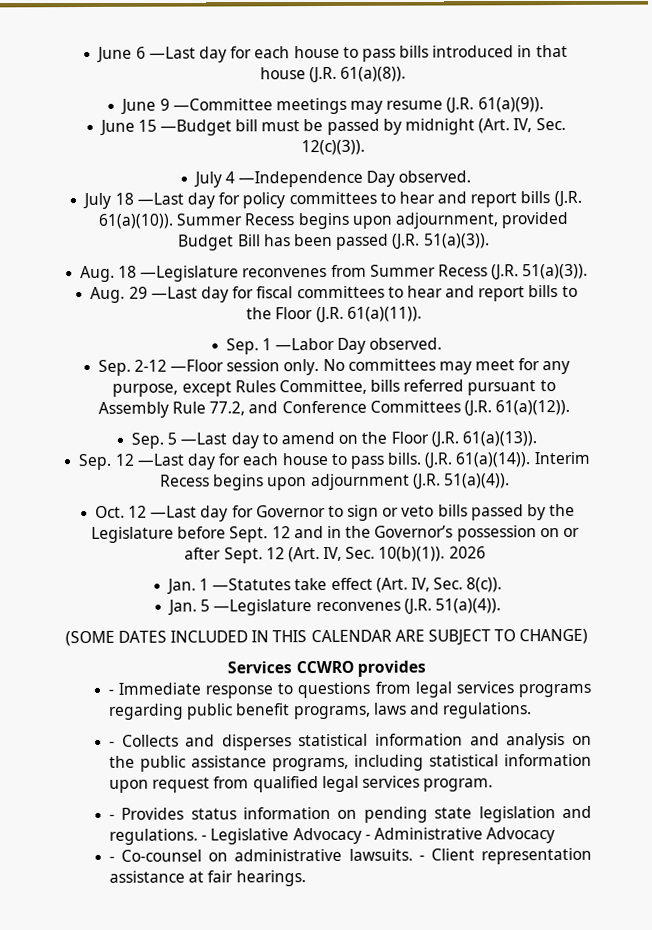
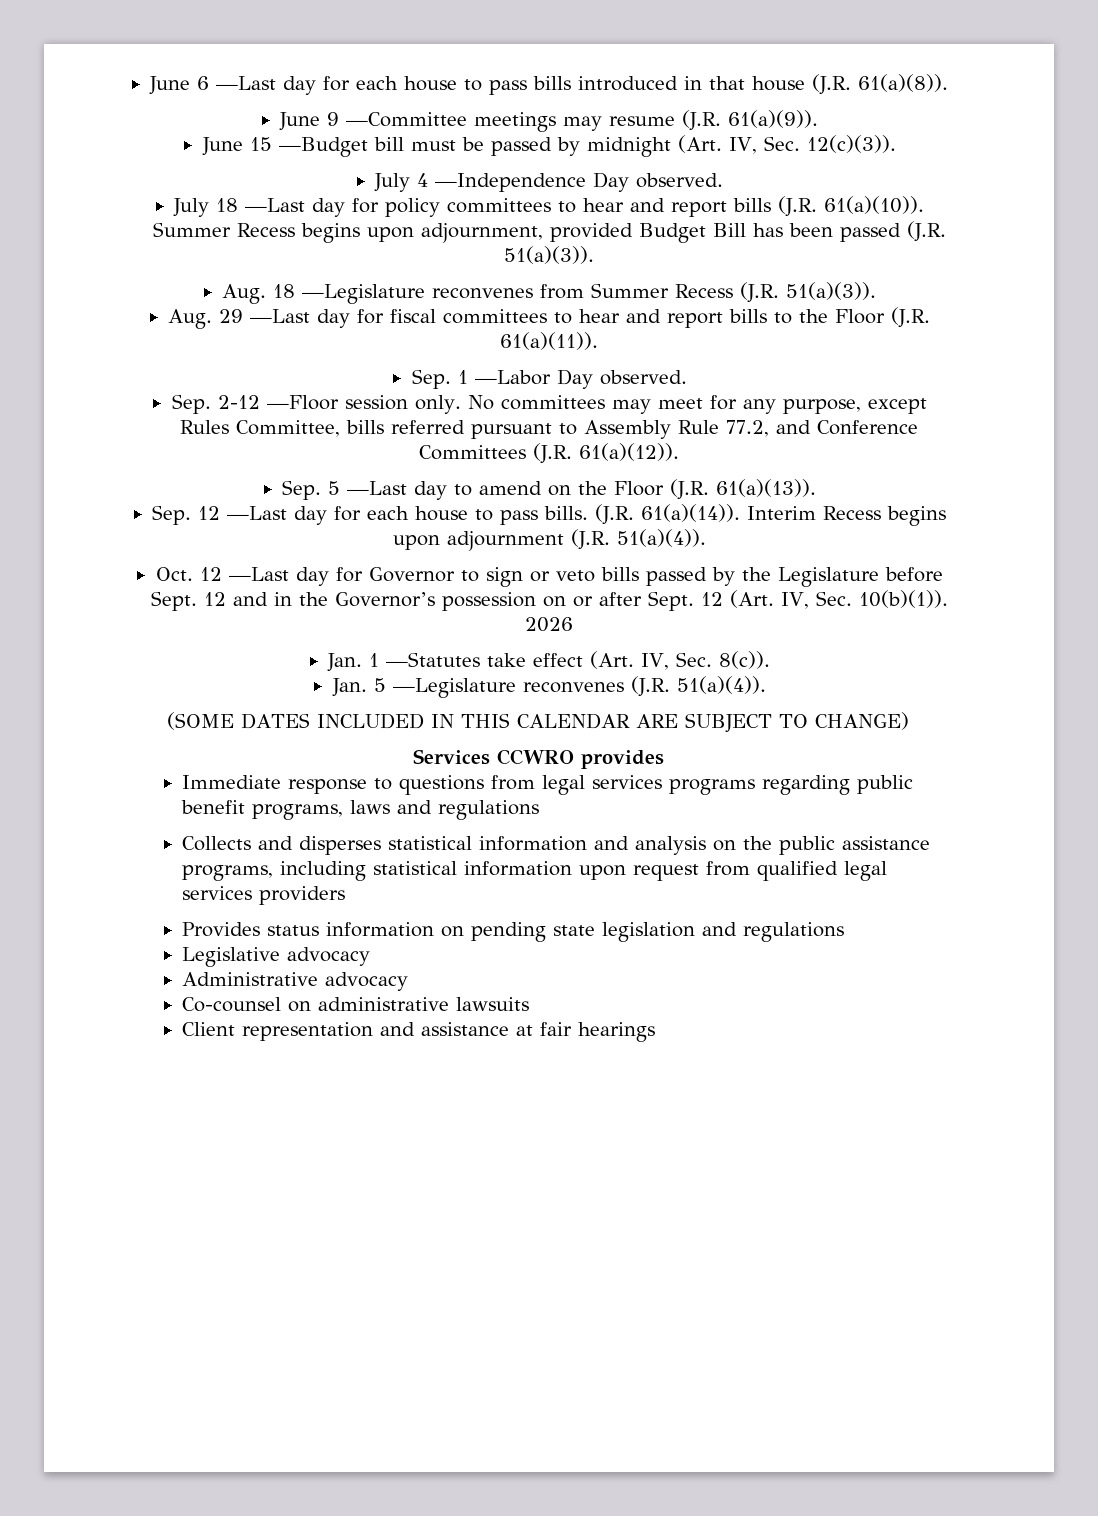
[107,689,114,695] - -> (664, 759) none
[442,702,533,719] [108,741,115,747] regulations. // - -> [438,800,540,820] regulations //
[423,778,494,792] [108,814,115,820] program. // - -> [259,886,346,905] providers //
[108,827,556,845] [108,856,115,862] regulations. - Legislative Advocacy - Administrative Advocacy // - -> [743,922,845,942] [182,947,371,967] [182,972,409,991] regulations // Legislative advocacy // Administrative advocacy //
[348,848,425,861] lawsuits. - -> [456,997,530,1011] lawsuits //
(593, 856) none -> [380,1022,416,1036] and
[235,870,306,887] hearings. -> [578,1022,656,1042] hearings

